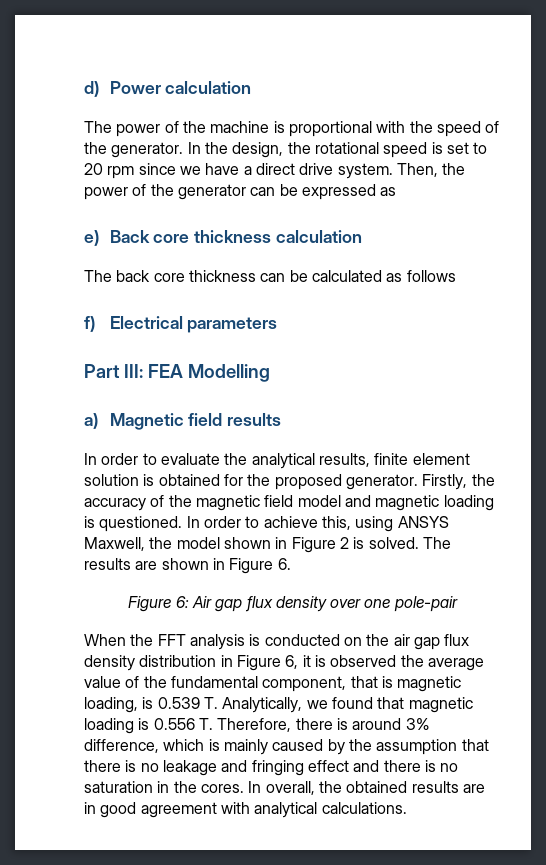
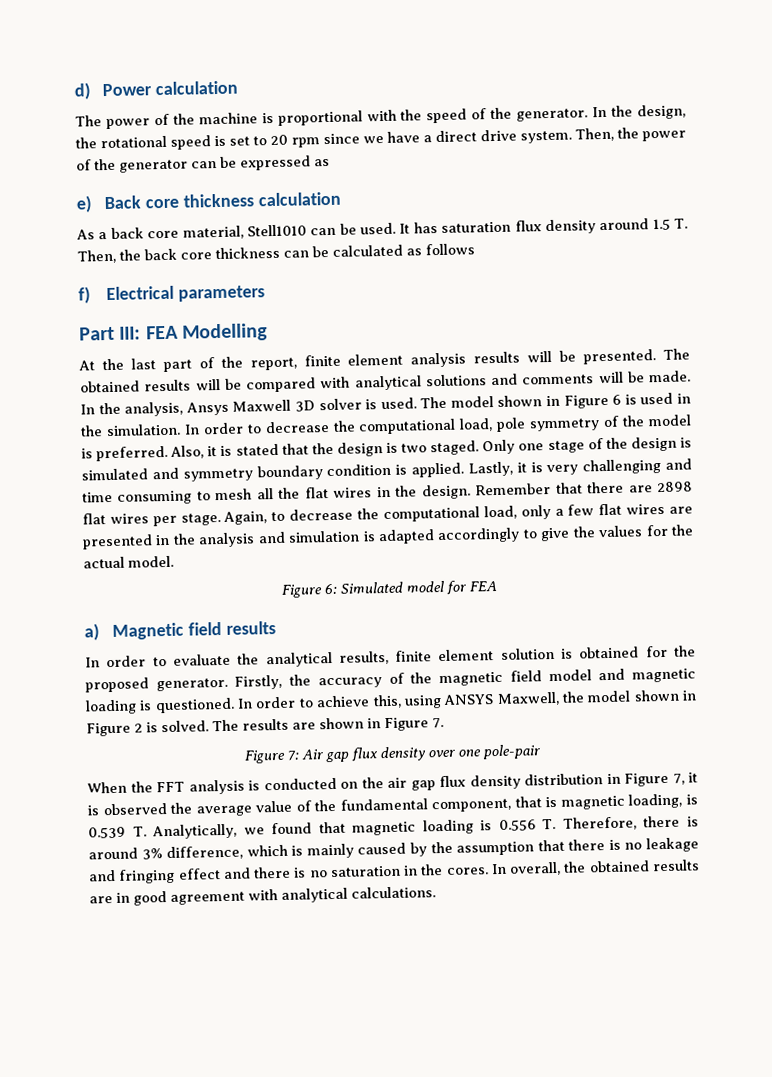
[84,270,112,282] The -> [76,218,688,240] [77,249,141,264] As a back core material, Stell1010 can be used. It has saturation flux density around 1.5 T. Then, the
(270, 373) none -> [78,348,691,373] [80,370,691,393] [80,392,691,417] [80,414,691,437] [81,436,692,462] [81,458,692,482] [82,481,693,505] [82,503,694,527] [82,524,694,550] [83,555,174,569] [280,580,497,598] // At the last part of the report, finite element analysis results will be presented. The obtained results will be compared with analytical solutions and comments will be made. In the analysis, Ansys Maxwell 3D solver is used. The model shown in Figure 6 is used in the simulation. In order to decrease the computational load, pole symmetry of the model is preferred. Also, it is stated that the design is two staged. Only one stage of the design is simulated and symmetry boundary condition is applied. Lastly, it is very challenging and time consuming to mesh all the flat wires in the design. Remember that there are 2898 flat wires per stage. Again, to decrease the computational load, only a few flat wires are presented in the analysis and simulation is adapted accordingly to give the values for the actual model. // Figure 6: Simulated model for FEA
[277,558,291,570] [128,596,189,612] 6. // Figure 6: -> [432,717,444,729] [243,749,300,764] 7. // Figure 7:
[285,655,299,669] 6, -> [672,773,685,785] 7,

